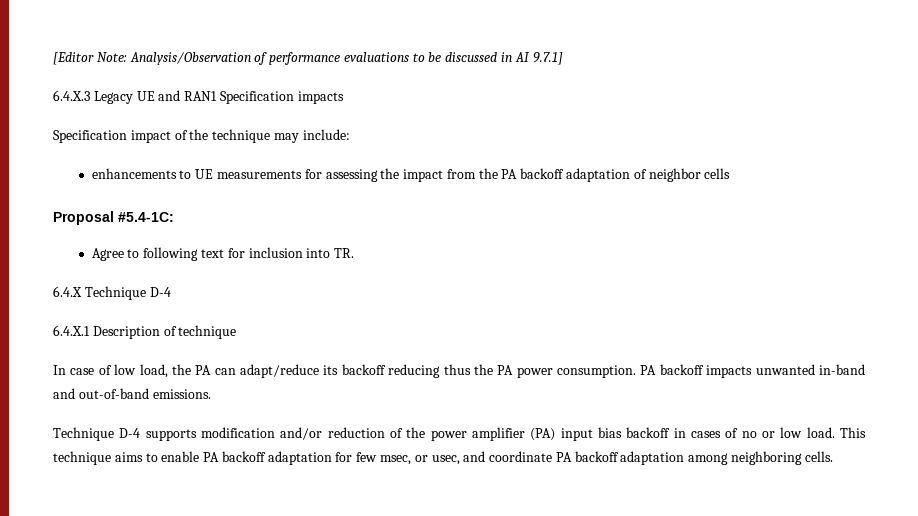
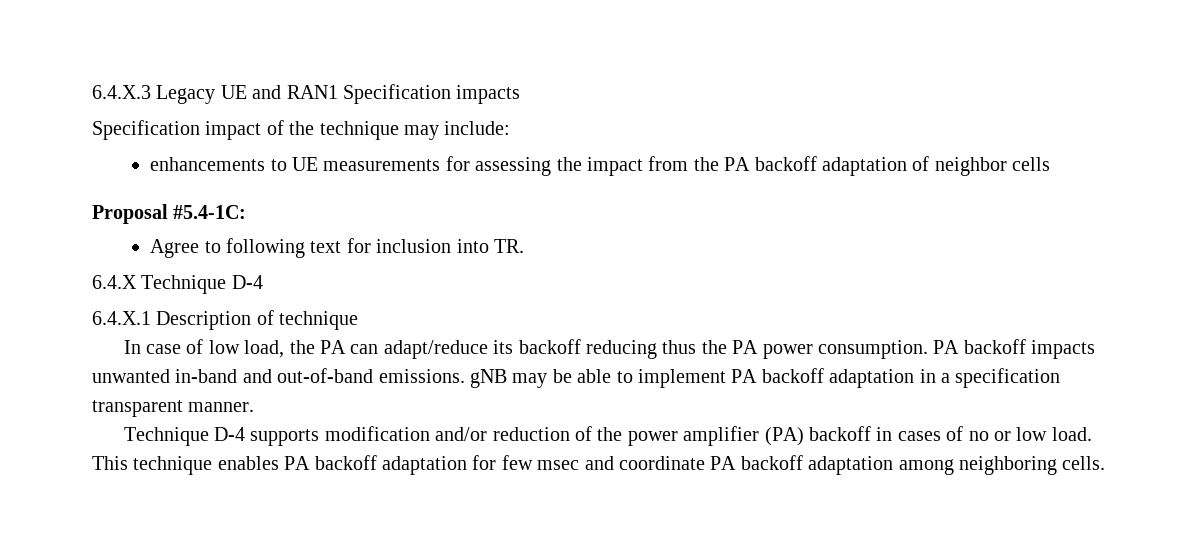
[53,52,563,65] [Editor Note: Analysis/Observation of performance evaluations to be discussed in AI 9.7.1] // -> (92, 92) none
(211, 394) none -> [470,368,1061,388] [92,400,255,417] gNB may be able to implement PA backoff adaptation in a specification transparent manner.
[560,427,622,441] input bias -> (804, 436) none
[114,451,200,462] aims to enable -> [217,456,279,470] enables
[380,455,460,465] msec, or usec, -> [537,460,580,470] msec

